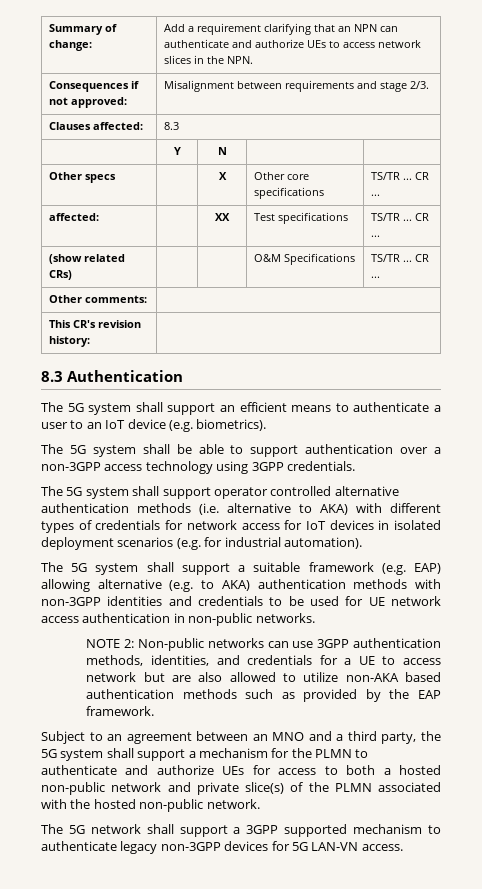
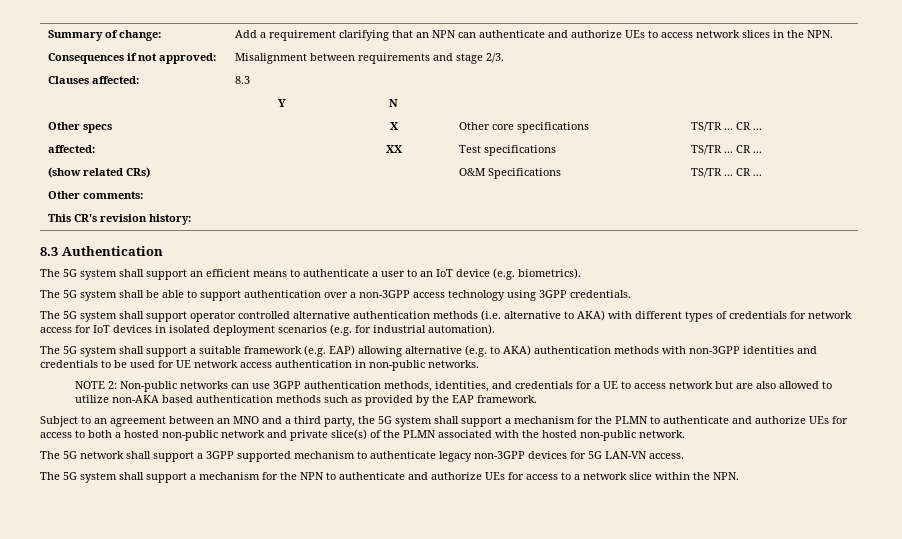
(403, 847) none -> [40,472,739,483] // The 5G system shall support a mechanism for the NPN to authenticate and authorize UEs for access to a network slice within the NPN.

